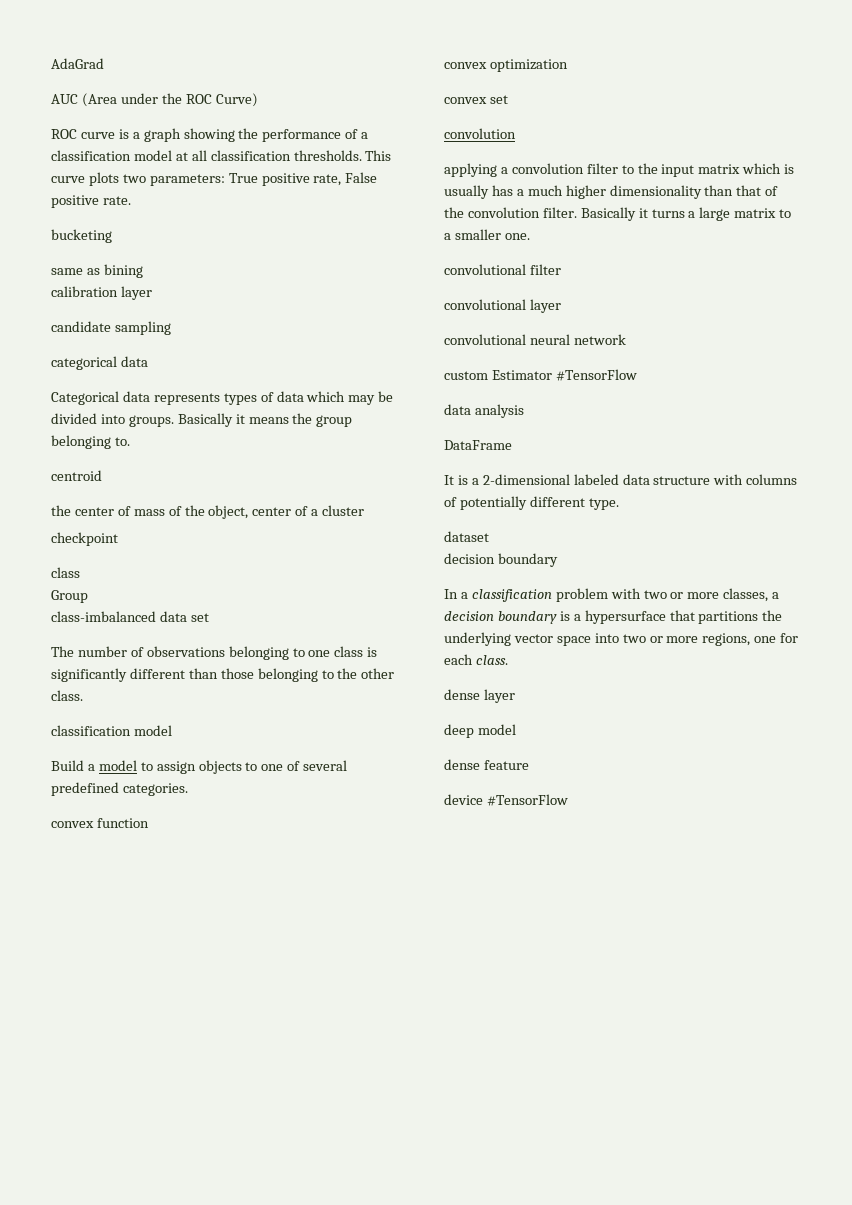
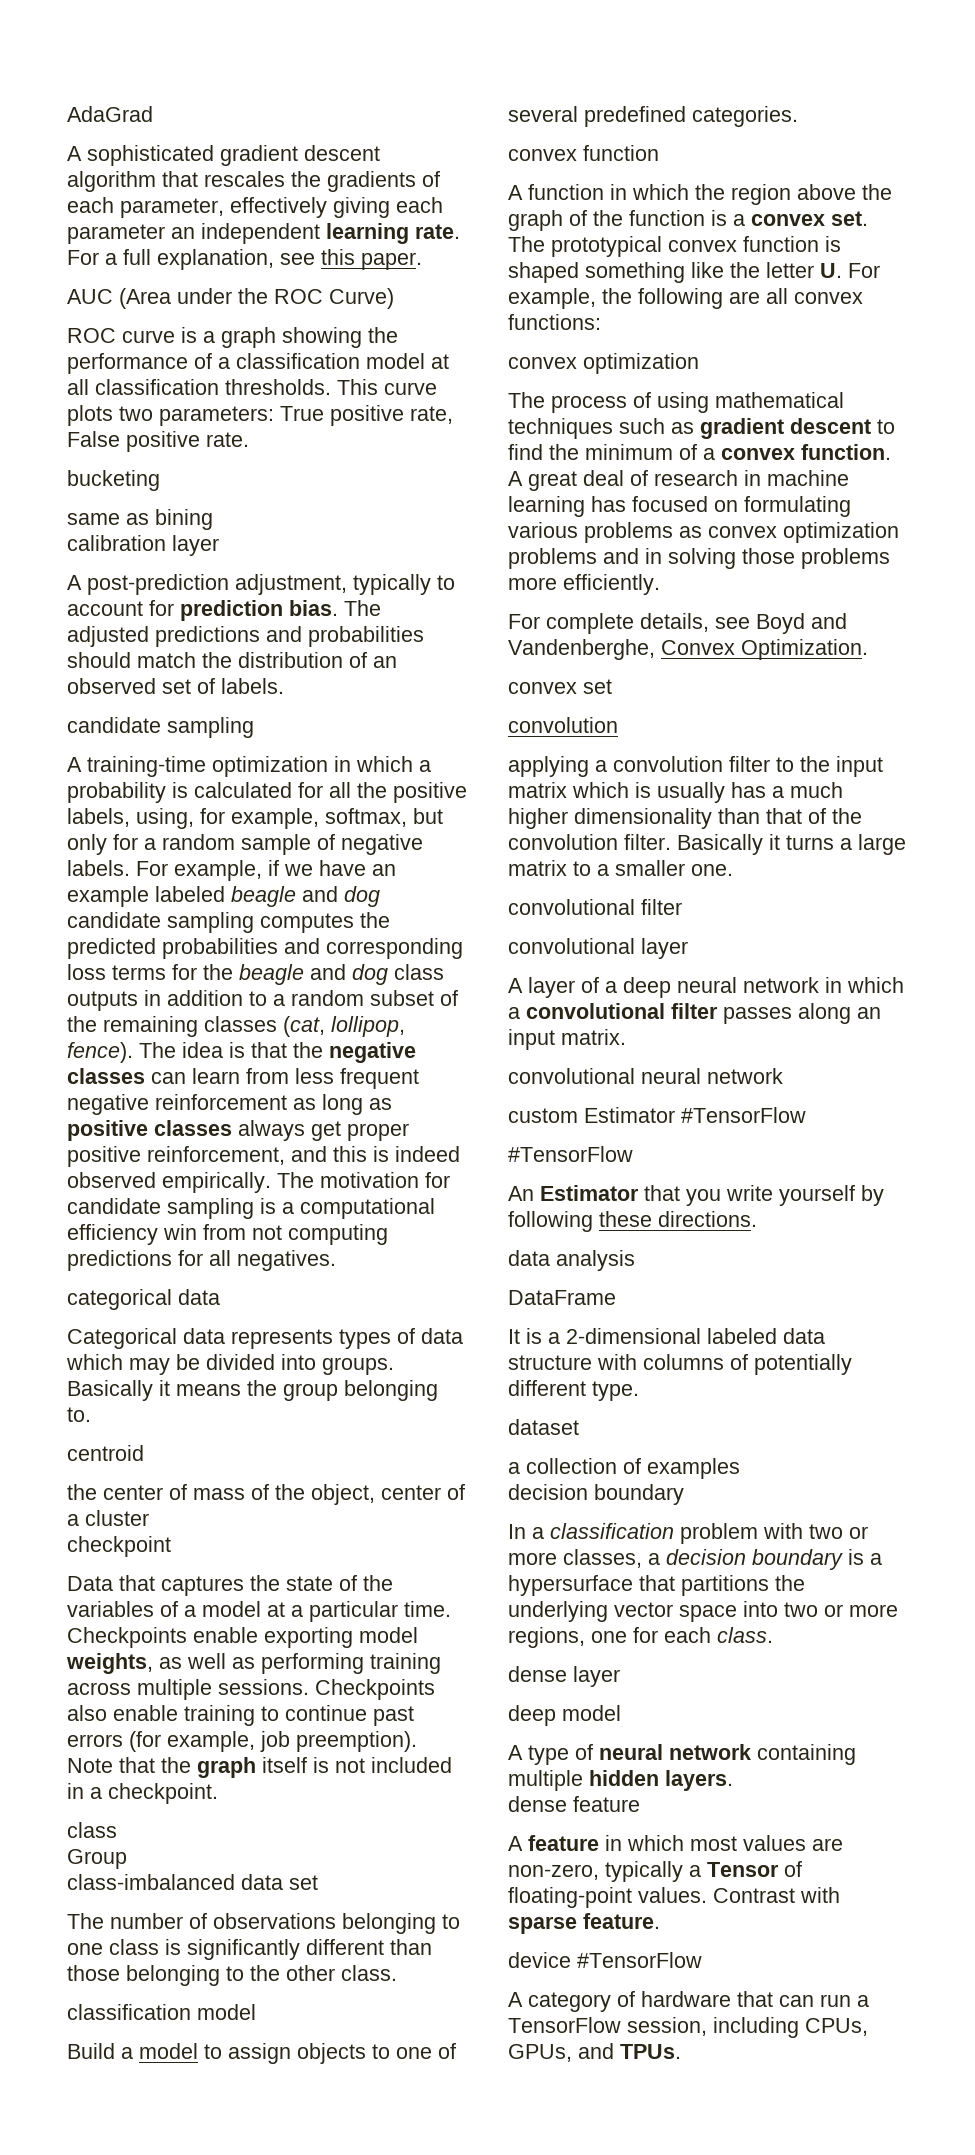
(104, 63) none -> [67,145,380,166] [67,171,440,192] [67,197,443,218] [67,223,460,244] [67,249,422,270] // A sophisticated gradient descent algorithm that rescales the gradients of each parameter, effectively giving each parameter an independent learning rate. For a full explanation, see this paper.
[51,321,171,335] candidate sampling -> [67,574,455,595] [67,600,381,621] [67,626,424,647] [67,652,397,668] [67,678,284,694] [67,717,254,738] [67,756,431,777] [67,782,467,803] [67,808,443,829] [67,834,423,855] [67,860,396,881] [67,886,380,907] [67,912,390,933] [67,938,463,959] [67,964,444,985] [67,990,458,1011] [67,1016,405,1037] [67,1042,416,1063] [67,1068,419,1089] [67,1094,392,1115] [67,1120,409,1141] [67,1146,460,1167] [67,1172,450,1193] [67,1198,435,1219] [67,1224,388,1245] [67,1250,336,1271] A post-prediction adjustment, typically to account for prediction bias. The adjusted predictions and probabilities should match the distribution of an observed set of labels. // candidate sampling // A training-time optimization in which a probability is calculated for all the positive labels, using, for example, softmax, but only for a random sample of negative labels. For example, if we have an example labeled beagle and dog candidate sampling computes the predicted probabilities and corresponding loss terms for the beagle and dog class outputs in addition to a random subset of the remaining classes (cat, lollipop, fence). The idea is that the negative classes can learn from less frequent negative reinforcement as long as positive classes always get proper positive reinforcement, and this is indeed observed empirically. The motivation for candidate sampling is a computational efficiency win from not computing predictions for all negatives.
(118, 539) none -> [67,1575,393,1596] [67,1601,451,1622] [67,1627,418,1648] [66,1653,441,1674] [67,1679,435,1700] [67,1705,414,1726] [67,1731,417,1752] [67,1757,452,1778] [67,1783,218,1804] // Data that captures the state of the variables of a model at a particular time. Checkpoints enable exporting model weights, as well as performing training across multiple sessions. Checkpoints also enable training to continue past errors (for example, job preemption). Note that the graph itself is not included in a checkpoint.
[444,59,568,72] convex optimization -> [508,184,892,205] [508,210,868,231] [508,236,841,257] [508,262,880,283] [508,288,863,309] [508,314,601,330] [508,353,699,374] [508,392,844,413] [508,418,895,439] [508,444,891,460] [508,470,849,491] [508,496,851,517] [508,522,899,543] [508,548,890,569] [508,574,660,595] [508,613,847,634] [508,639,868,660] A function in which the region above the graph of the function is a convex set. The prototypical convex function is shaped something like the letter U. For example, the following are all convex functions: // convex optimization // The process of using mathematical techniques such as gradient descent to find the minimum of a convex function. A great deal of research in machine learning has focused on formulating various problems as convex optimization problems and in solving those problems more efficiently. // For complete details, see Boyd and Vandenberghe, Convex Optimization.
(561, 306) none -> [508,977,904,998] [508,1003,881,1024] [508,1029,626,1050] // A layer of a deep neural network in which a convolutional filter passes along an input matrix.
(637, 375) none -> [508,1146,633,1162] [508,1185,884,1206] [508,1211,757,1232] // #TensorFlow // An Estimator that you write yourself by following these directions.
(489, 536) none -> [508,1458,740,1479] // a collection of examples
[444,759,529,770] [444,794,568,806] dense feature // device #TensorFlow -> [508,1744,856,1765] [508,1770,733,1791] [508,1796,640,1812] [508,1835,843,1851] [508,1861,802,1882] [508,1887,840,1908] [508,1913,660,1934] [508,1952,702,1968] [508,1991,869,2012] [508,2017,868,2038] [508,2043,681,2062] A type of neural network containing multiple hidden layers. // dense feature // A feature in which most values are non-zero, typically a Tensor of floating-point values. Contrast with sparse feature. // device #TensorFlow // A category of hardware that can run a TensorFlow session, including CPUs, GPUs, and TPUs.

